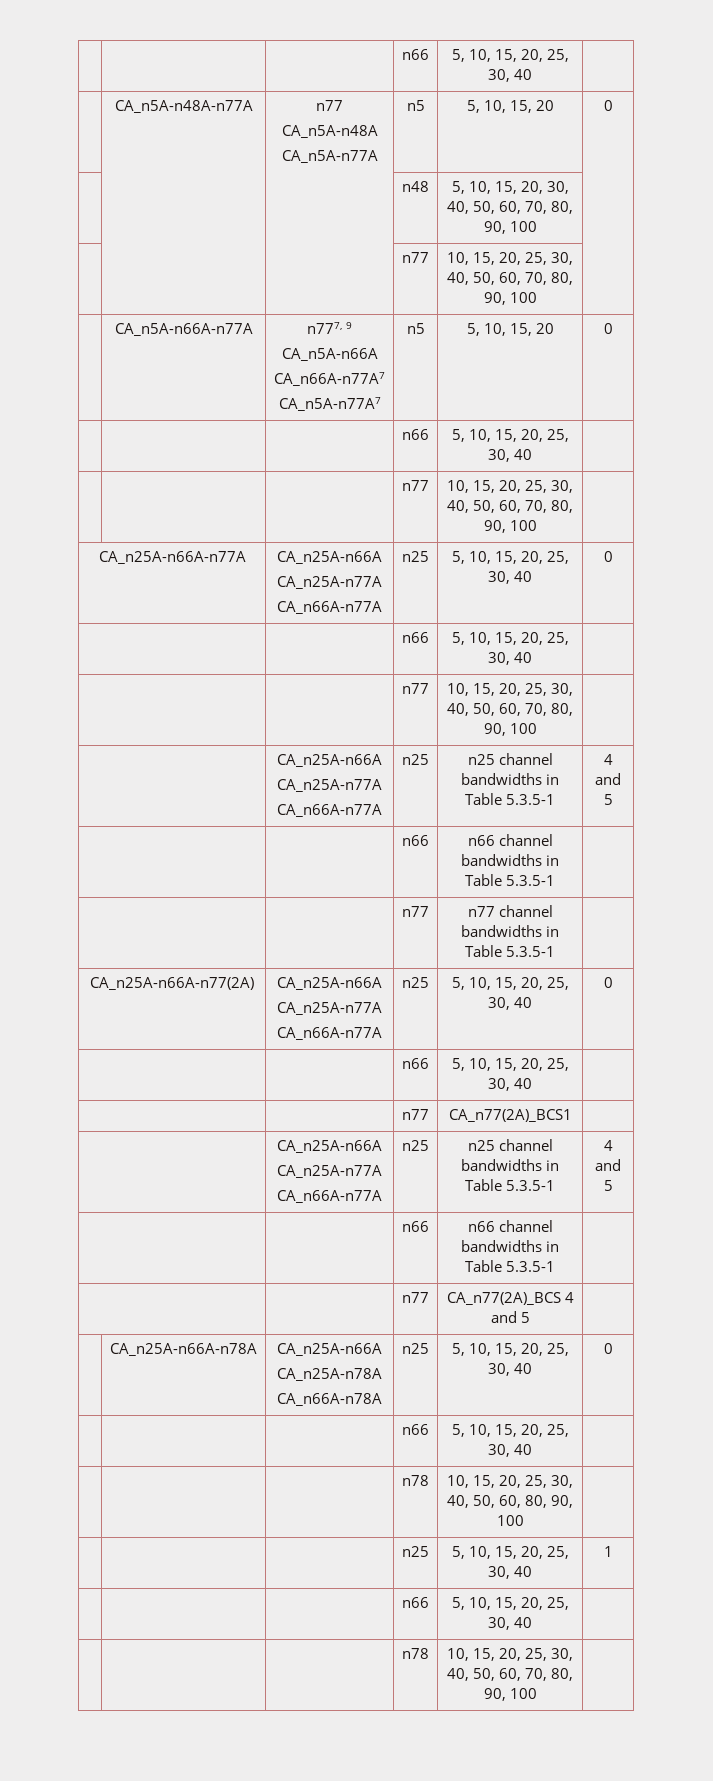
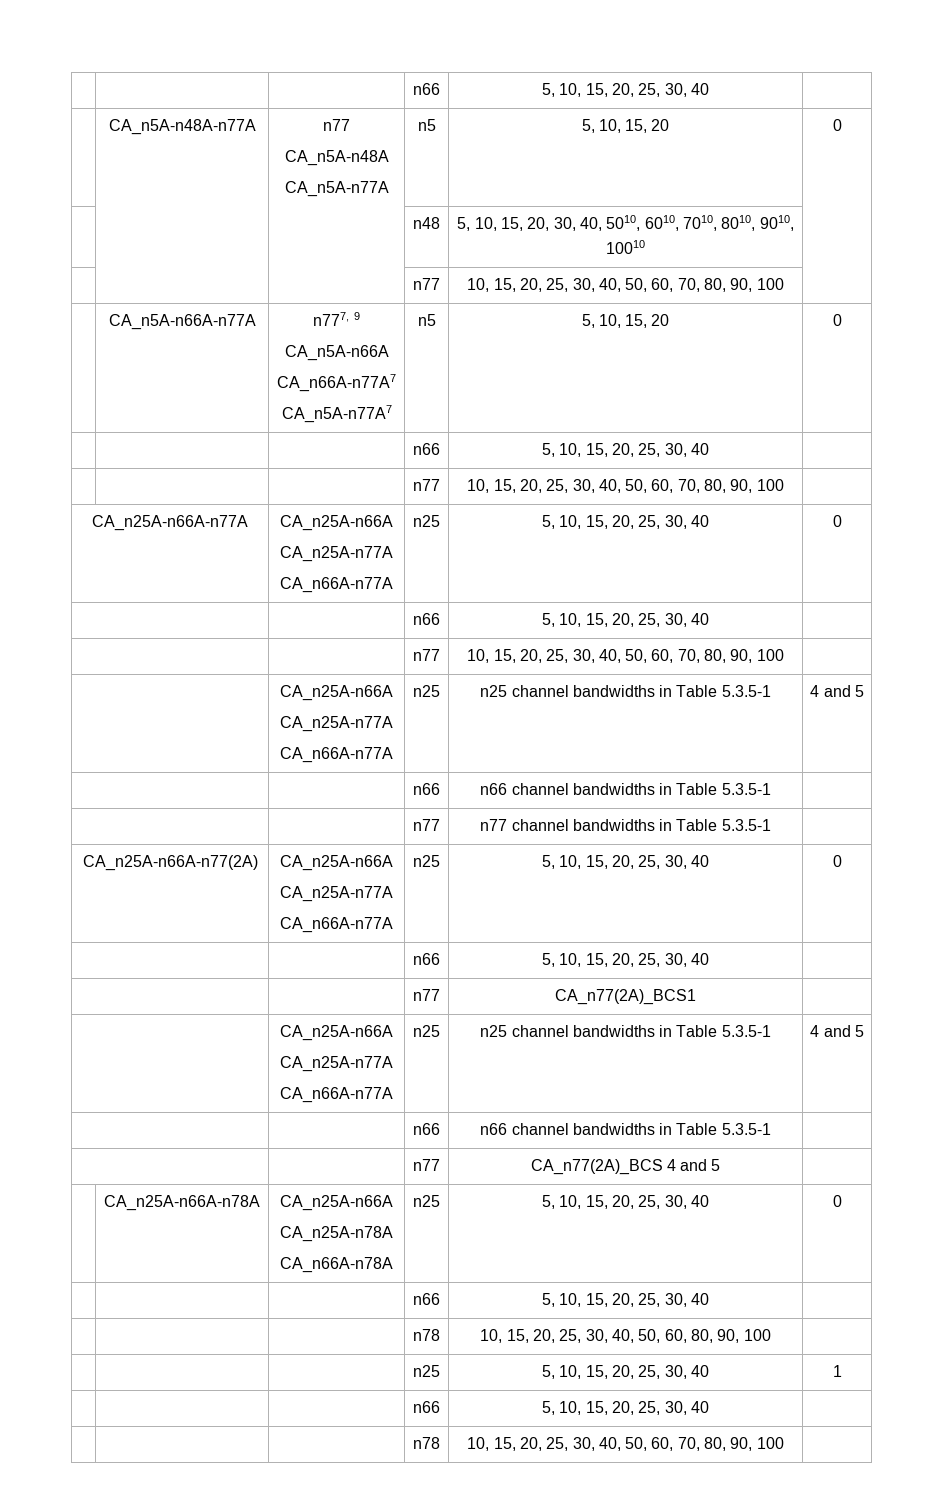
[473,201,573,214] [483,221,537,234] 50, 60, 70, 80, 90, 100 -> [606,215,794,231] [606,240,645,254] 5010, 6010, 7010, 8010, 9010, 10010

